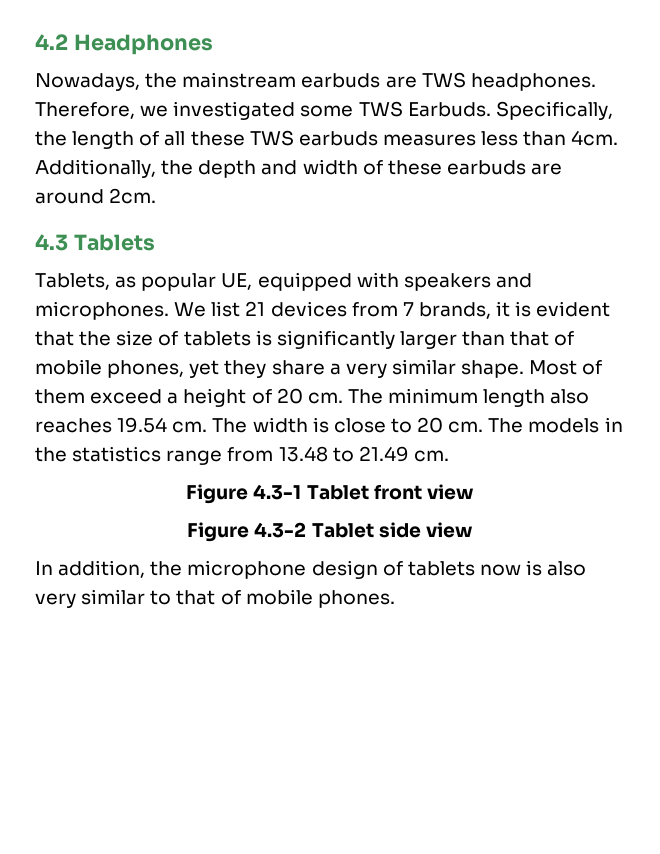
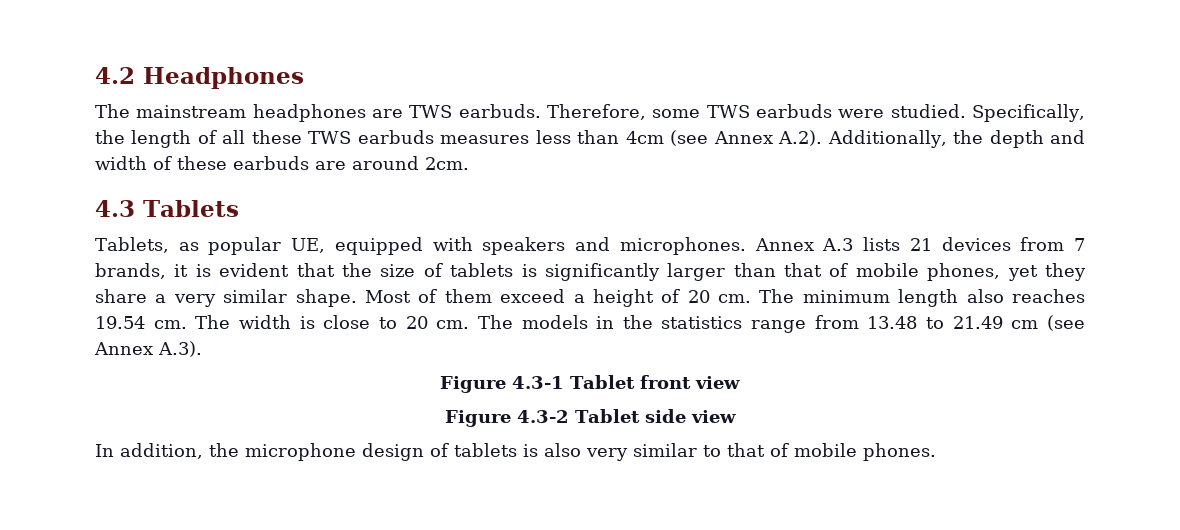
[35,72,596,91] [35,101,491,120] Nowadays, the mainstream earbuds are TWS headphones. Therefore, we investigated some TWS Earbuds. -> [95,104,966,122] The mainstream headphones are TWS earbuds. Therefore, some TWS earbuds were studied.
[571,130,619,146] 4cm. -> [625,130,823,146] 4cm (see Annex A.2).
[174,301,241,317] We list -> [754,237,901,251] Annex A.3 lists
[413,450,449,462] cm. -> [1011,315,1085,331] [94,341,202,357] cm (see Annex A.3).
[479,564,521,576] now -> (517, 450) none

